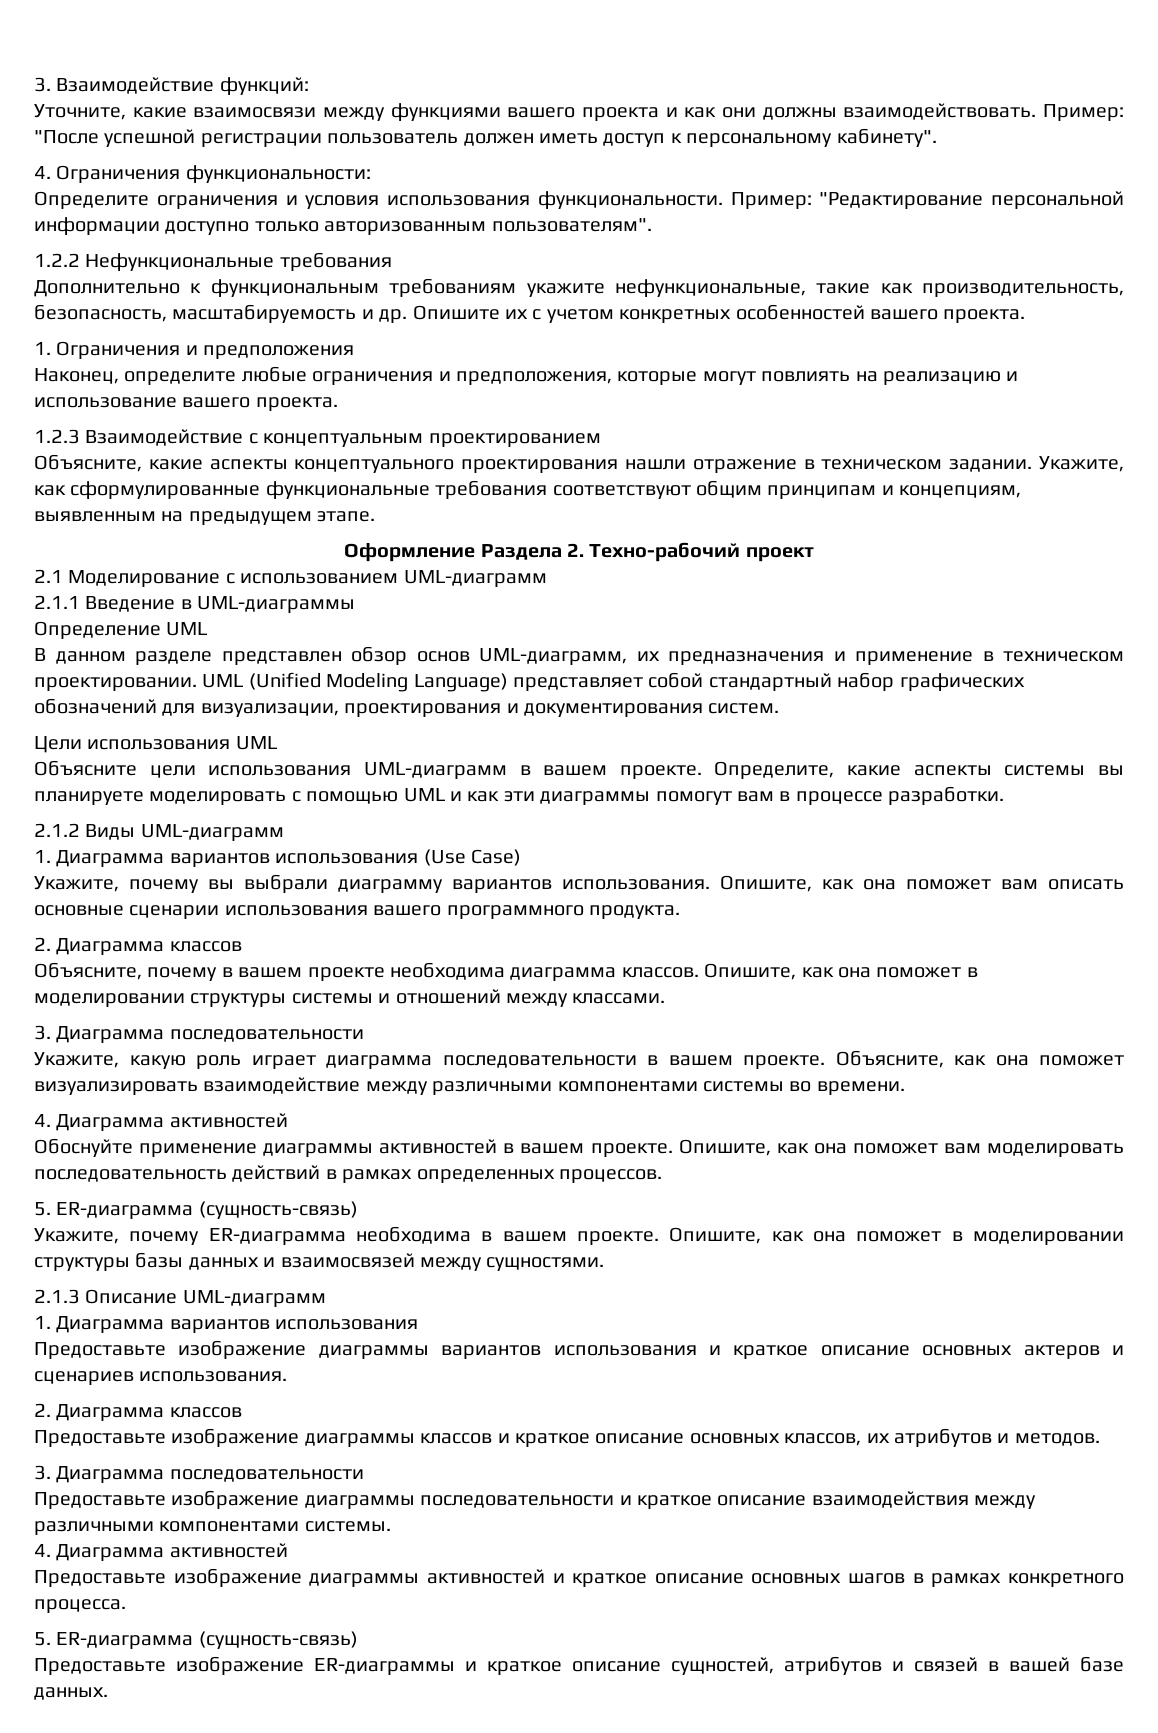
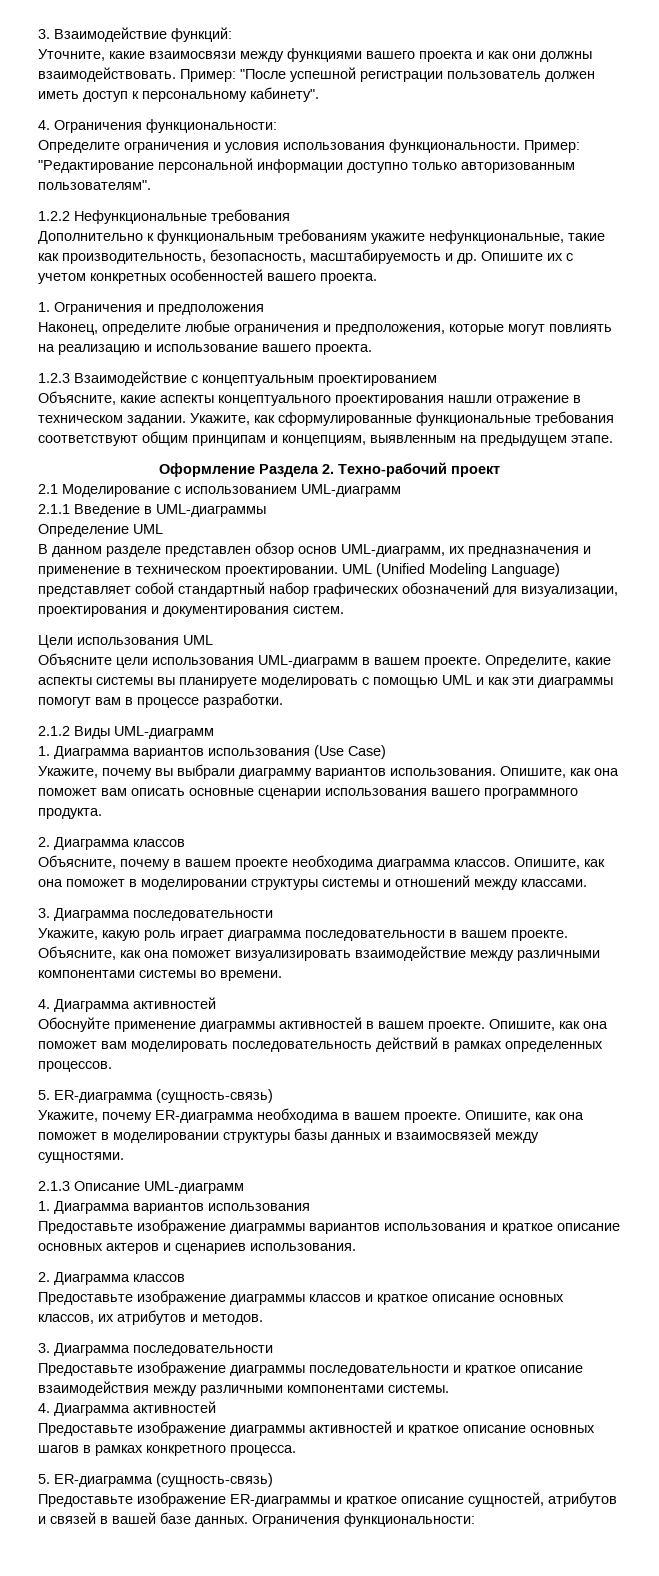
(108, 1693) none -> [252,1513,475,1527] Ограничения функциональности:

